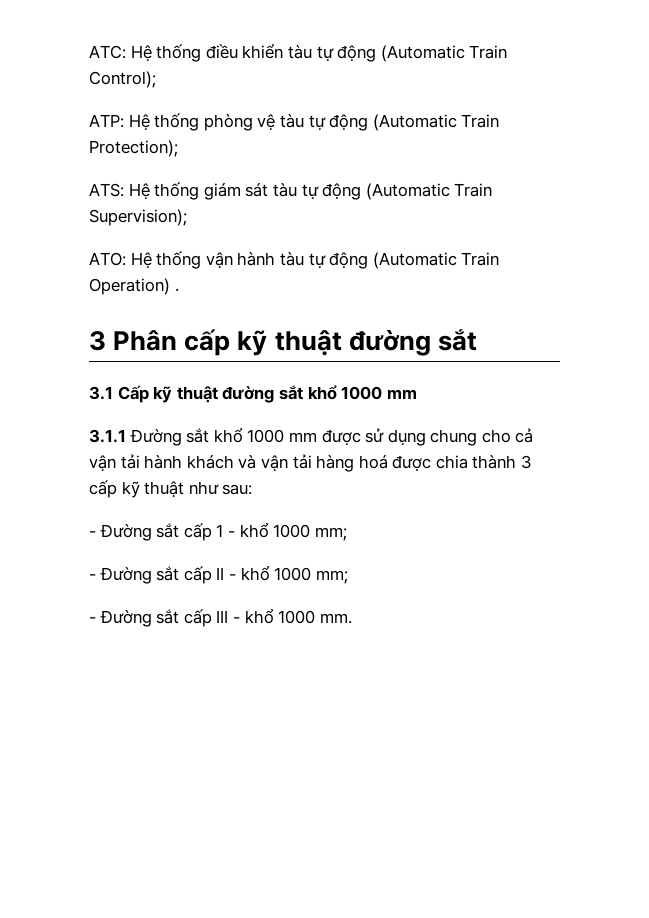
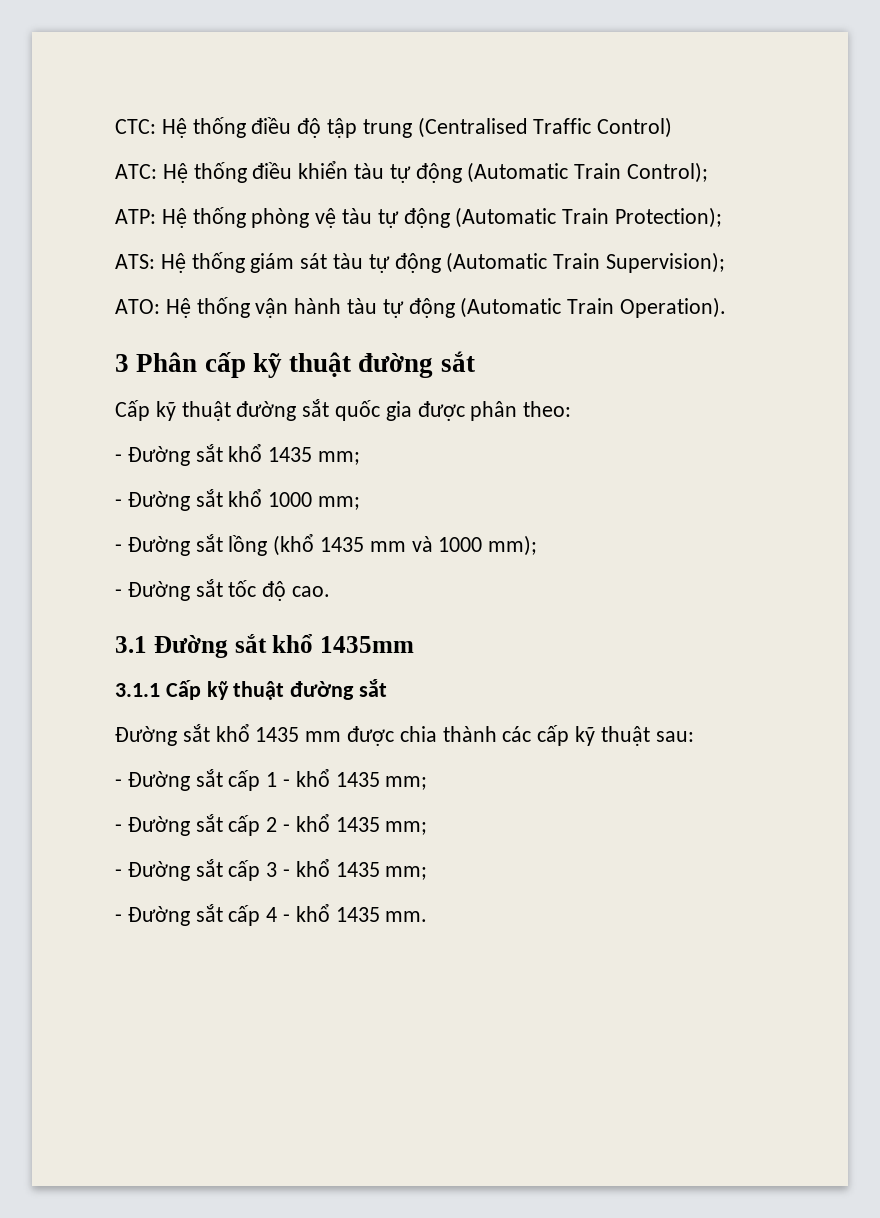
(89, 52) none -> [115,117,673,138] CTC: Hệ thống điều độ tập trung (Centralised Traffic Control) //
[89,278,179,295] Operation) . -> [620,297,727,318] Operation).
[89,385,417,403] [89,428,534,446] [89,454,388,472] 3.1 Cấp kỹ thuật đường sắt khổ 1000 mm // 3.1.1 Đường sắt khổ 1000 mm được sử dụng chung cho cả vận tải hành khách và vận tải hàng hoá -> [115,399,572,421] [115,444,361,466] [115,489,361,511] [115,534,538,556] [115,579,331,601] [115,633,414,658] [115,679,388,700] [115,724,342,746] Cấp kỹ thuật đường sắt quốc gia được phân theo: // - Đường sắt khổ 1435 mm; // - Đường sắt khổ 1000 mm; // - Đường sắt lồng (khổ 1435 mm và 1000 mm); // - Đường sắt tốc độ cao. // 3.1 Đường sắt khổ 1435mm // 3.1.1 Cấp kỹ thuật đường sắt // Đường sắt khổ 1435 mm
[521,455,533,469] [89,480,219,498] 3 cấp kỹ thuật như -> [502,725,650,746] các cấp kỹ thuật
[273,524,347,541] [89,566,348,584] [89,609,316,627] 1000 mm; // - Đường sắt cấp II - khổ 1000 mm; // - Đường sắt cấp III - khổ 1000 -> [335,772,428,790] [115,814,428,836] [115,859,428,881] [115,904,380,926] 1435 mm; // - Đường sắt cấp 2 - khổ 1435 mm; // - Đường sắt cấp 3 - khổ 1435 mm; // - Đường sắt cấp 4 - khổ 1435

